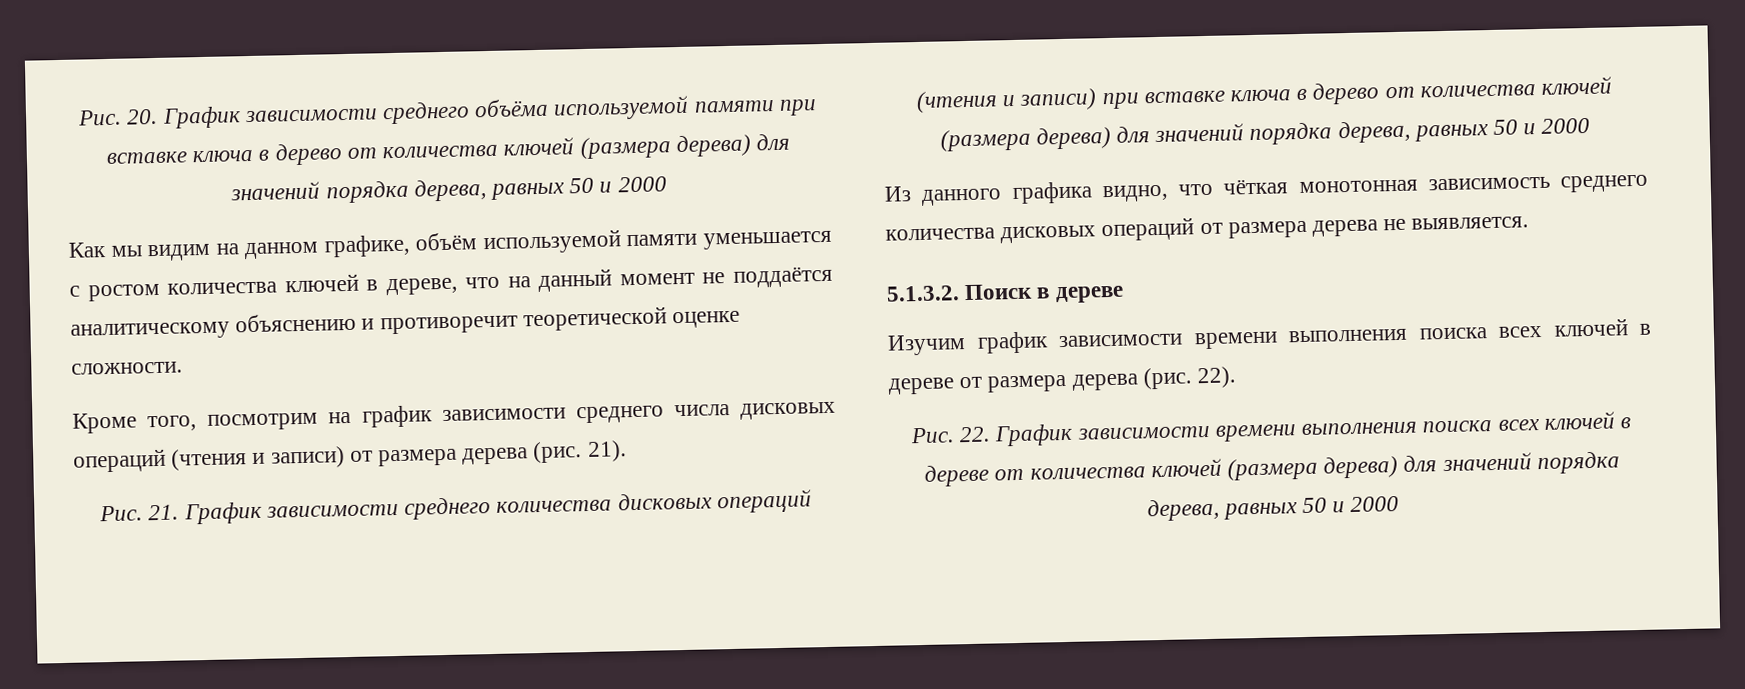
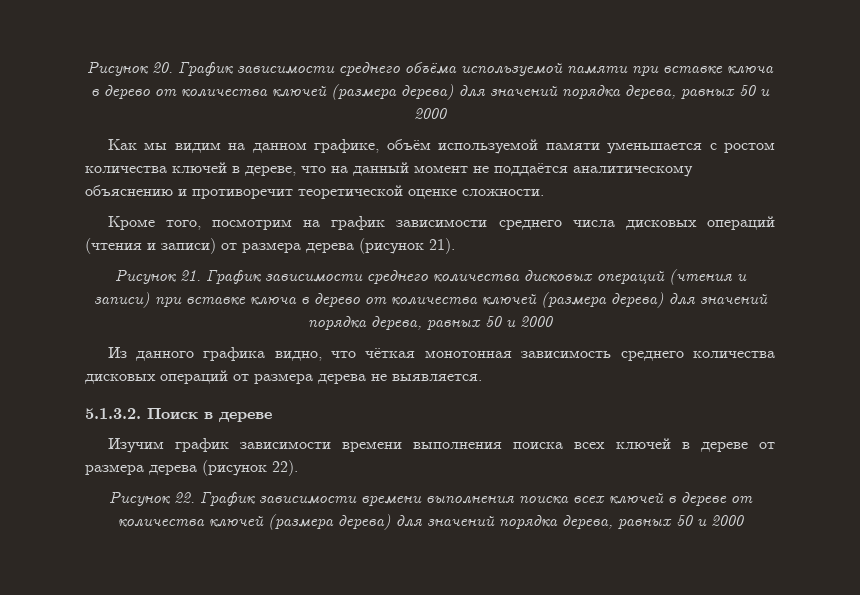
[77,109,123,126] Рис. -> [87,61,148,76] Рисунок
[532,441,583,464] (рис. -> [359,238,424,254] (рисунок
[99,505,144,522] Рис. -> [114,269,176,284] Рисунок
[1142,367,1192,390] (рис. -> [202,460,267,476] (рисунок
[910,427,956,444] Рис. -> [108,491,170,506] Рисунок

